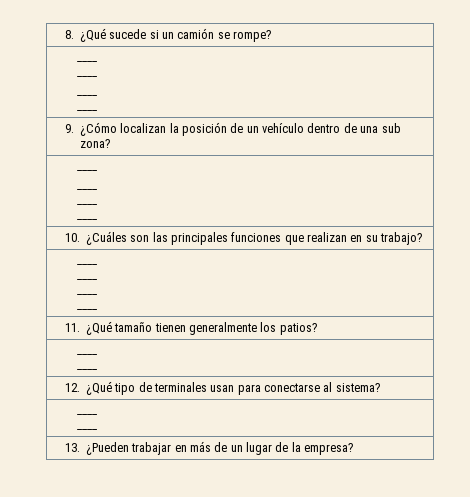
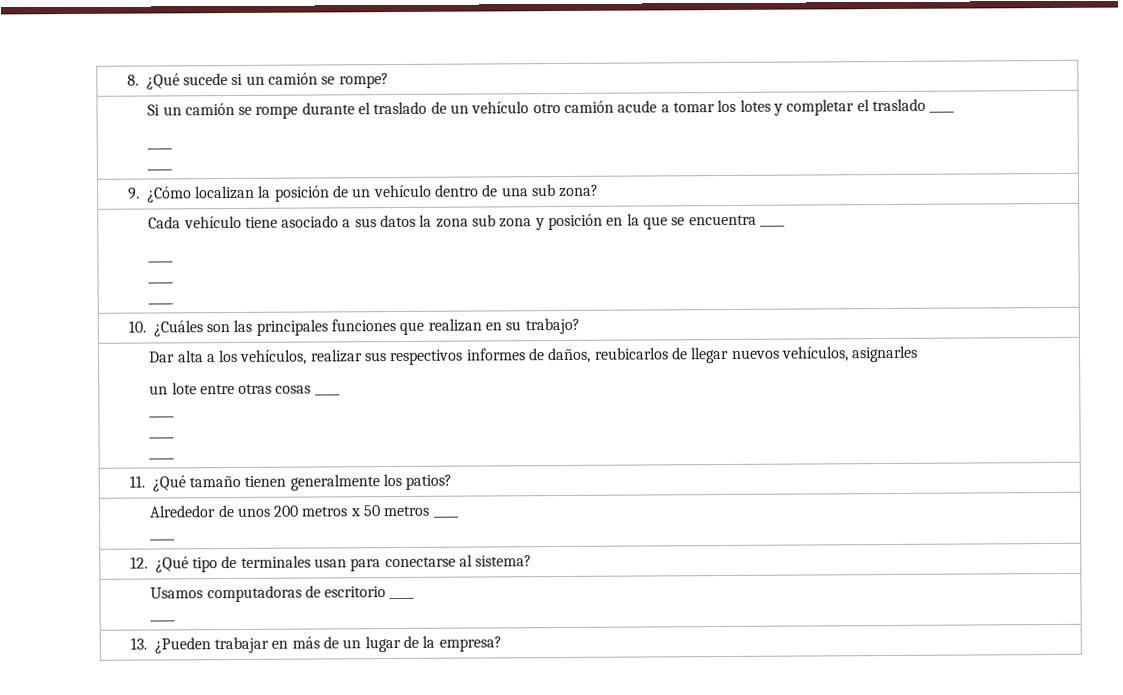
[77,61,98,62] ____ // -> [147,98,926,119] Si un camión se rompe durante el traslado de un vehículo otro camión acude a tomar los lotes y completar el traslado
(110, 143) none -> [148,213,757,231] Cada vehículo tiene asociado a sus datos la zona sub zona y posición en la que se encuentra
(423, 238) none -> [149,345,919,366] [149,382,312,395] Dar alta a los vehículos, realizar sus respectivos informes de daños, reubicarlos de llegar nuevos vehículos, asignarles // un lote entre otras cosas
(317, 329) none -> [149,505,431,518] Alrededor de unos 200 metros x 50 metros
(380, 387) none -> [150,585,387,603] Usamos computadoras de escritorio

